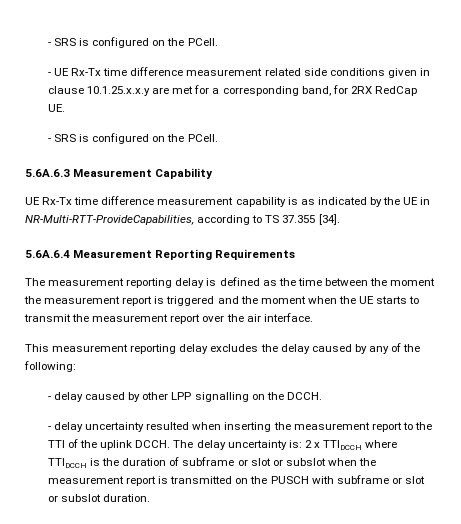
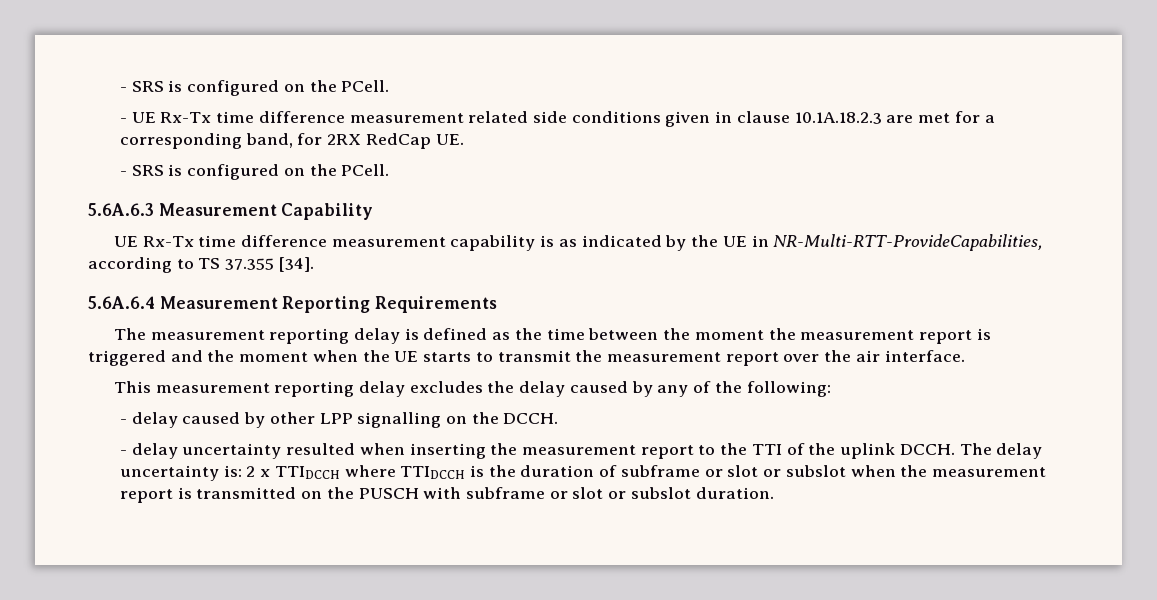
[87,86,151,96] 10.1.25.x.x.y -> [794,112,882,124] 10.1A.18.2.3

